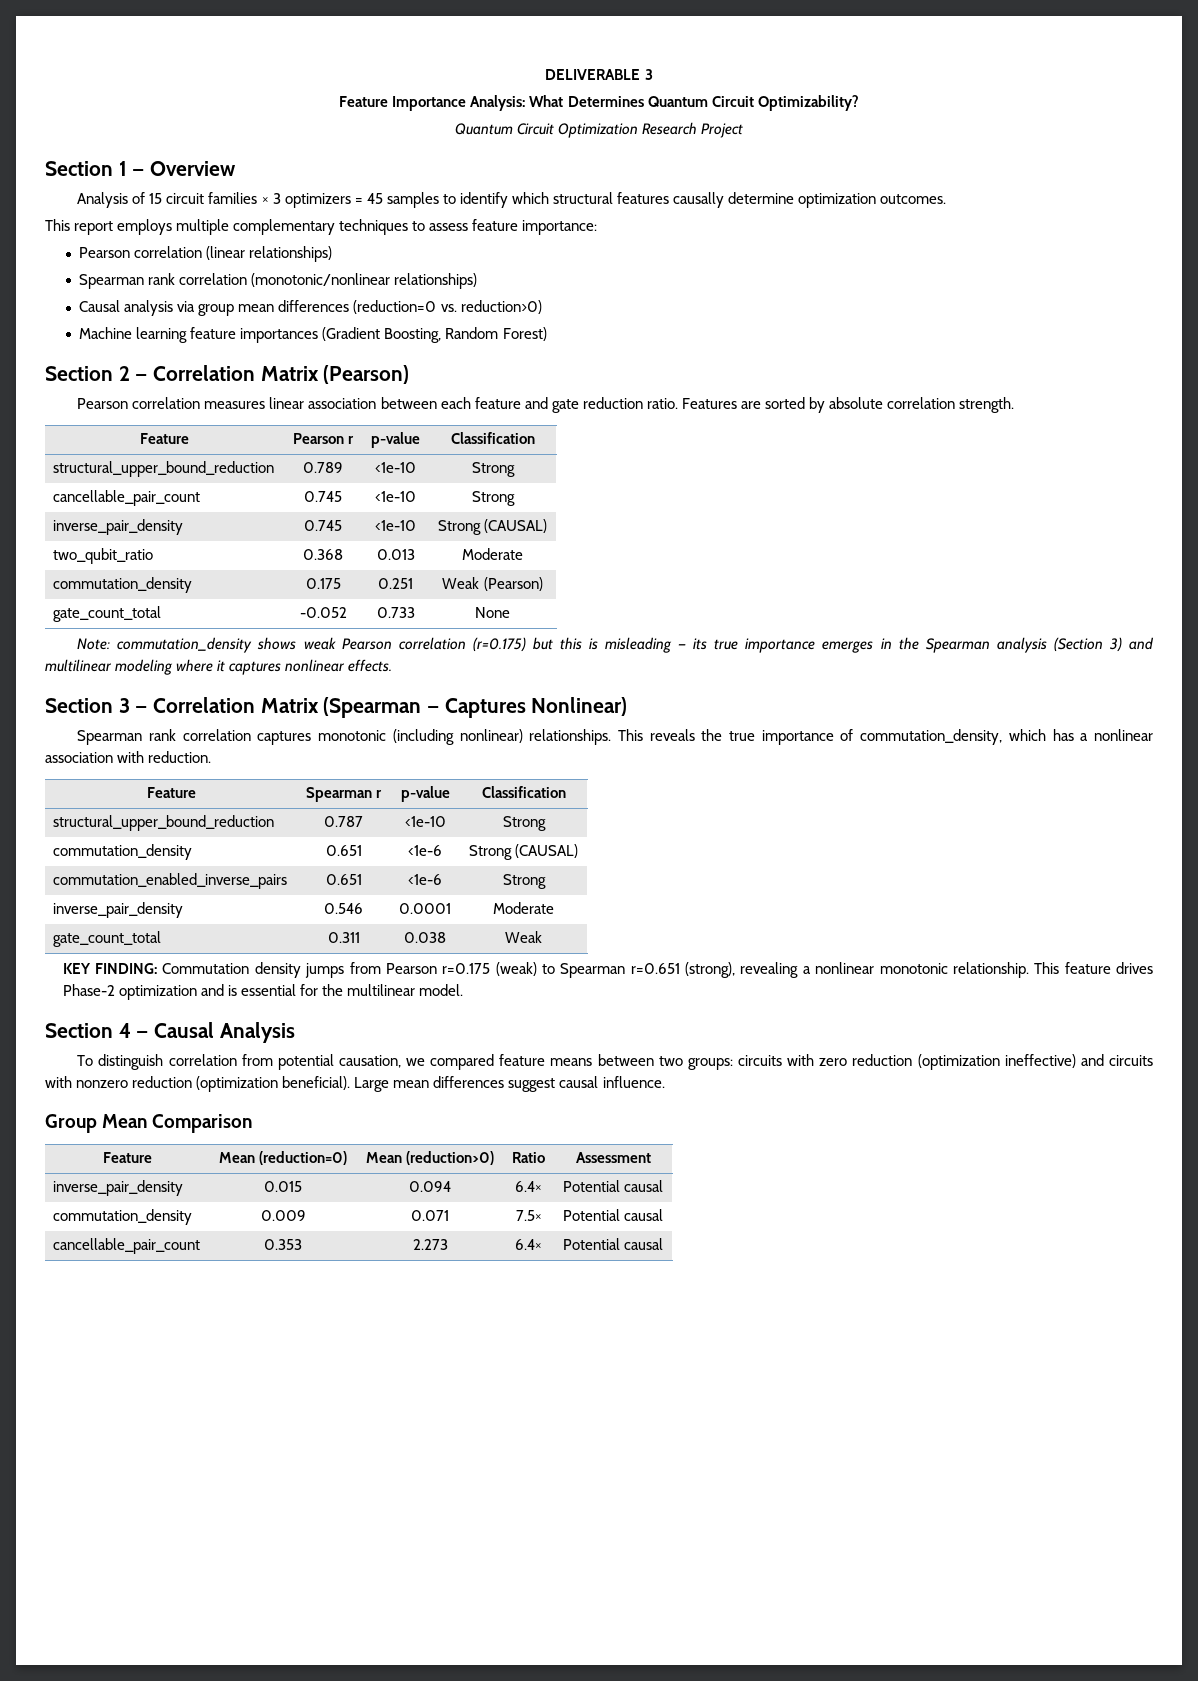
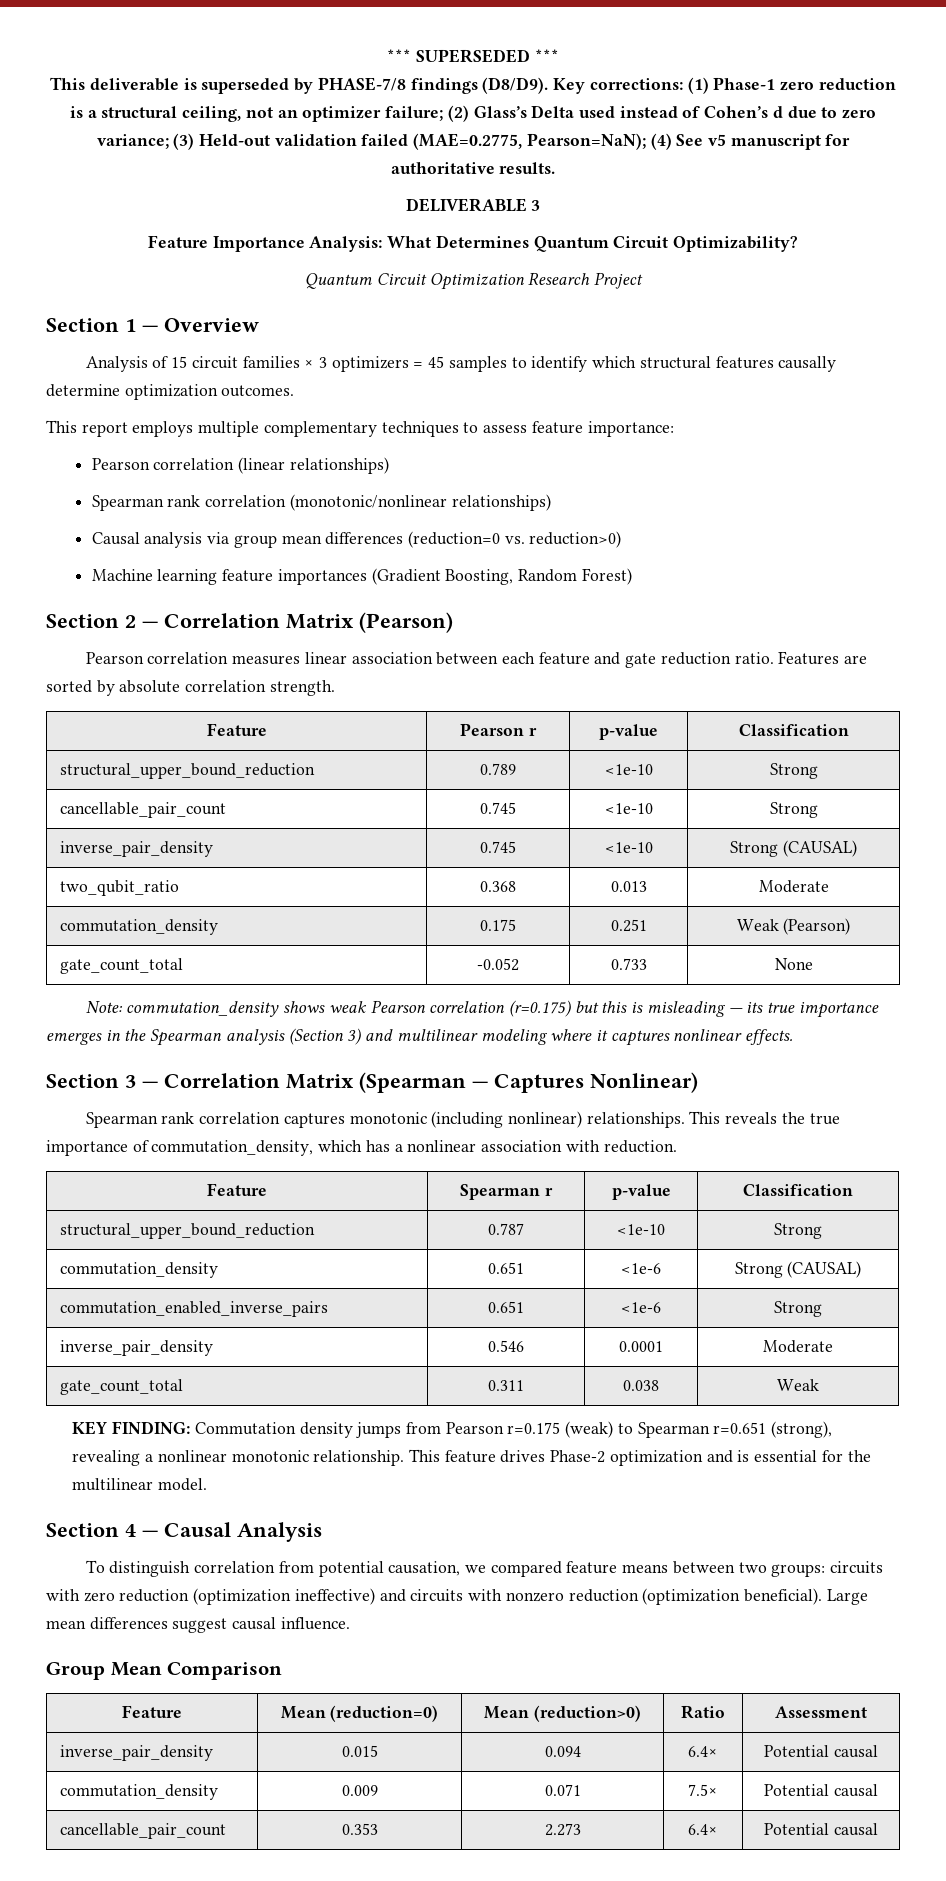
(545, 74) none -> [387,49,559,63] [50,77,896,94] [69,105,877,122] [96,133,851,150] [390,162,556,174] *** SUPERSEDED *** // This deliverable is superseded by PHASE-7/8 findings (D8/D9). Key corrections: (1) Phase-1 zero reduction is a structural ceiling, not an optimizer failure; (2) Glass’s Delta used instead of Cohen’s d due to zero variance; (3) Held-out validation failed (MAE=0.2775, Pearson=NaN); (4) See v5 manuscript for authoritative results. //

